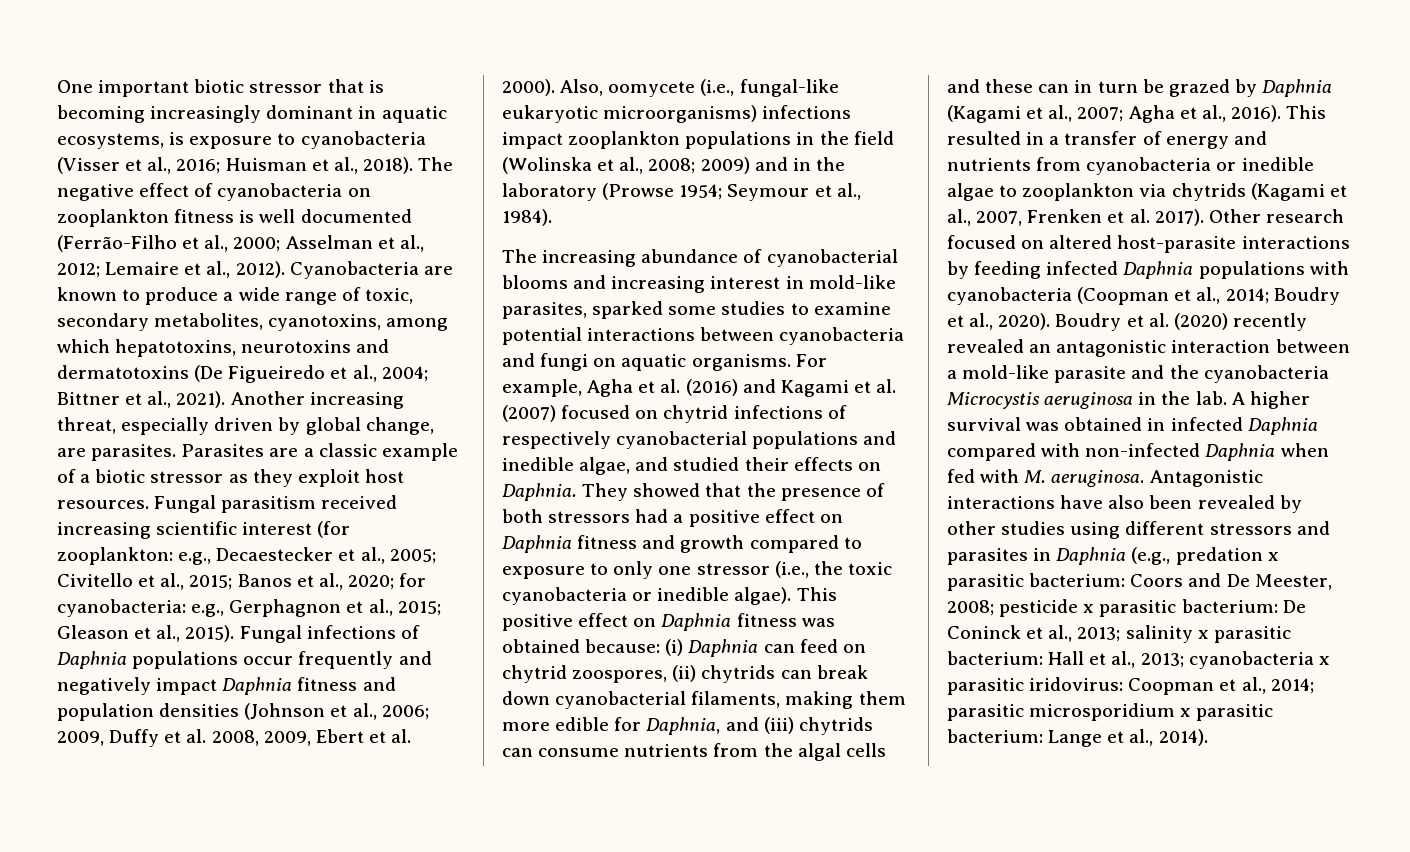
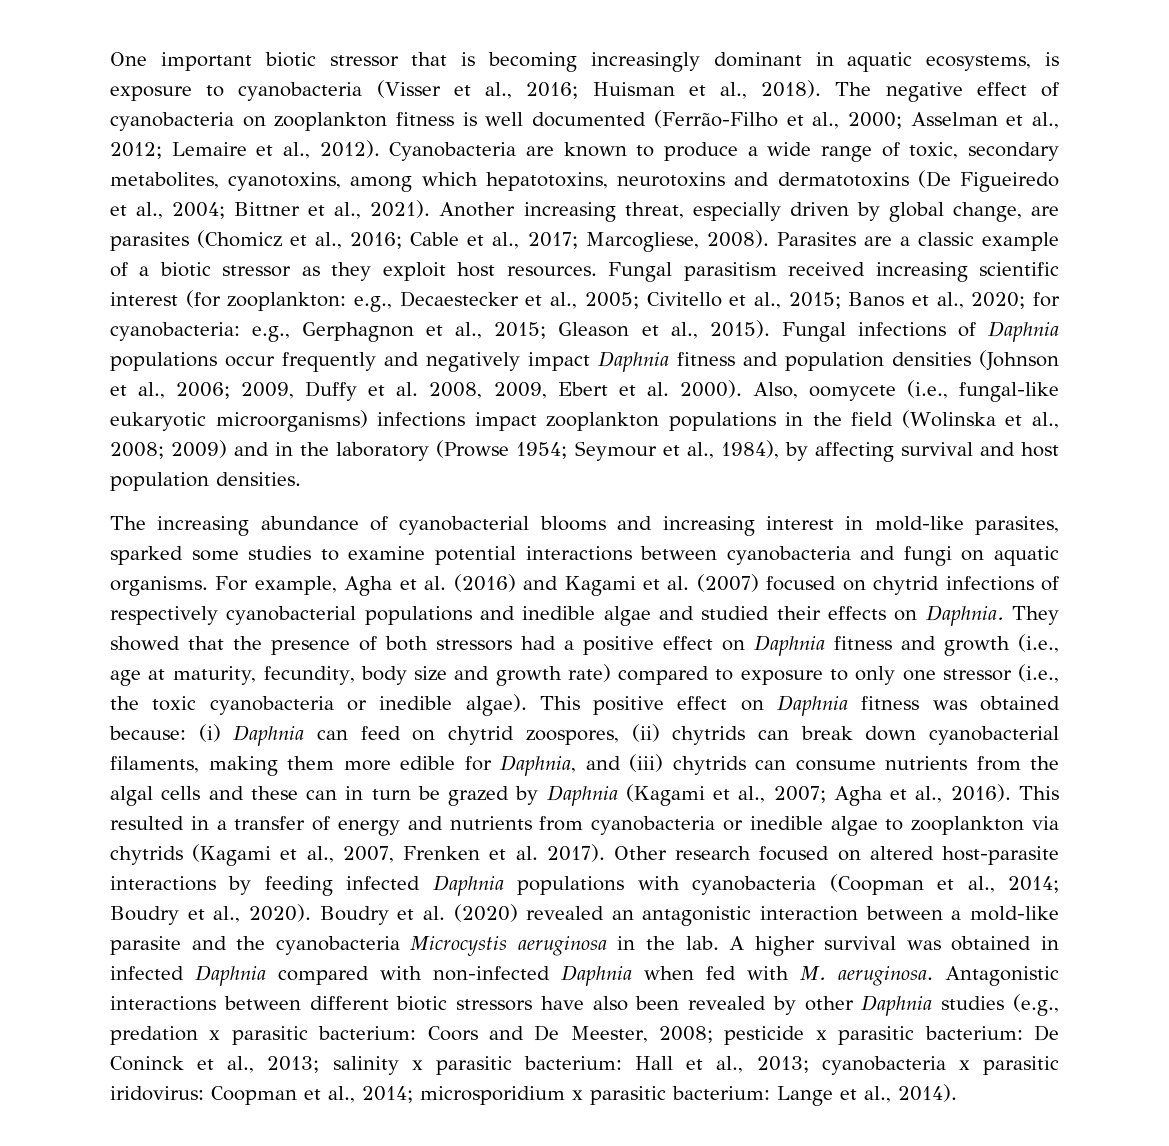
[91,444,177,461] parasites. -> [110,230,769,252] parasites (Chomicz et al., 2016; Cable et al., 2017; Marcogliese, 2008).
[502,209,552,226] 1984). -> [720,440,1059,462] [110,472,301,491] 1984), by affecting survival and host population densities.
[579,457,631,475] algae, -> [603,606,651,626] algae
(745, 544) none -> [1018,634,1059,653] [110,664,611,686] (i.e., age at maturity, fecundity, body size and growth rate)
[1232,313,1307,331] recently -> (518, 913) none
(1055, 502) none -> [223,996,533,1011] between different biotic stressors
[1001,521,1330,539] [947,547,1127,565] studies using different stressors and parasites in Daphnia -> [861,995,1005,1016] Daphnia studies
[947,704,1024,721] parasitic -> (413, 1094) none

